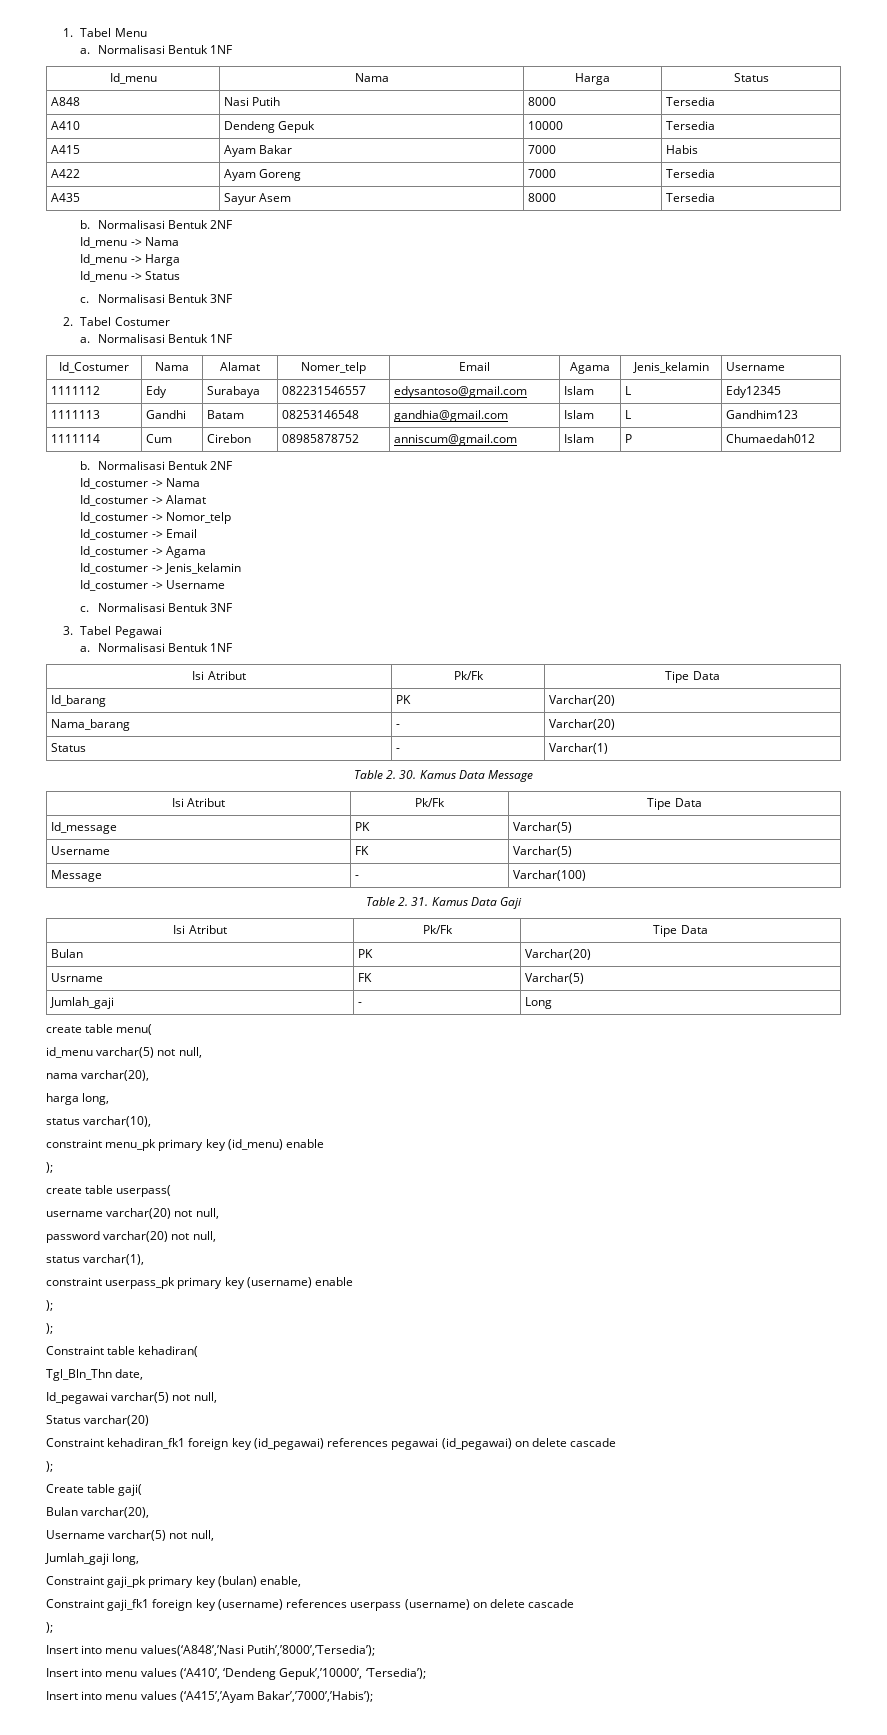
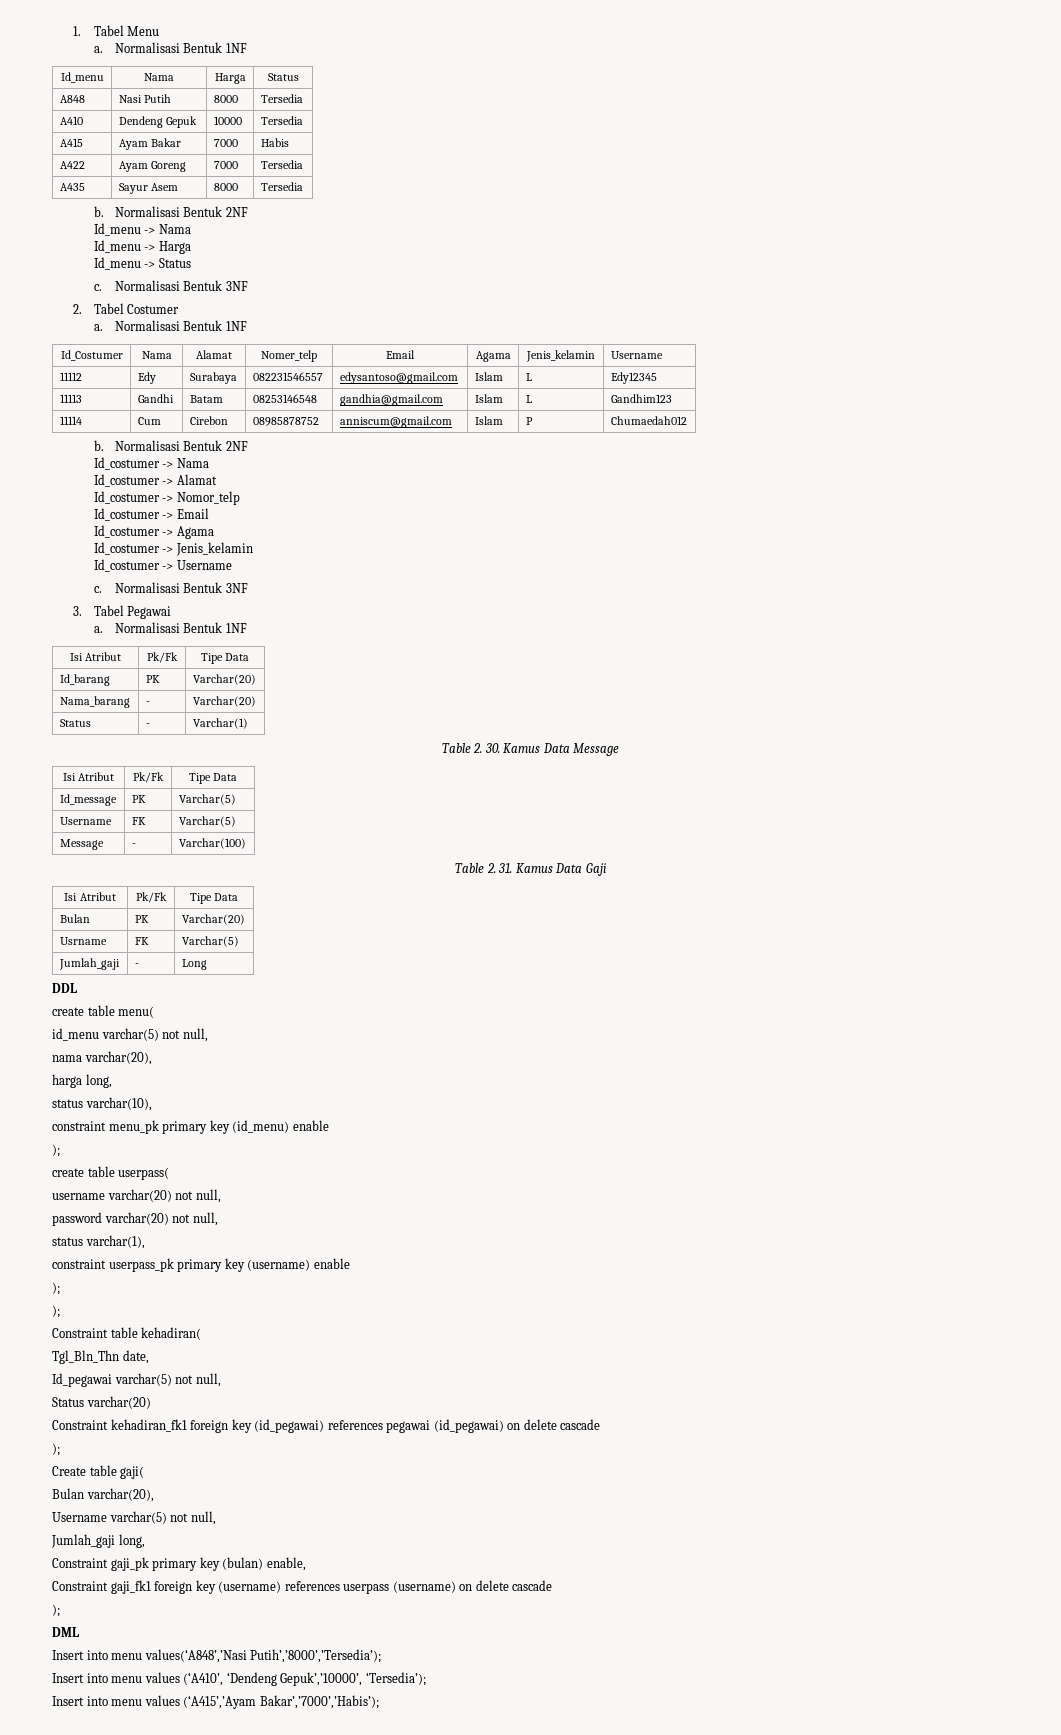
[51,386,101,395] 1111112 -> [59,372,82,381] 11112
[51,410,101,419] 1111113 -> [59,394,82,403] 11113
[51,434,101,443] 1111114 -> [59,416,82,425] 11114
(553, 1003) none -> [52,983,77,993] // DDL
(53, 1627) none -> [52,1627,79,1637] // DML

